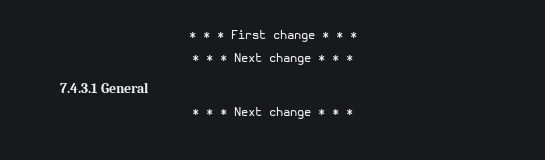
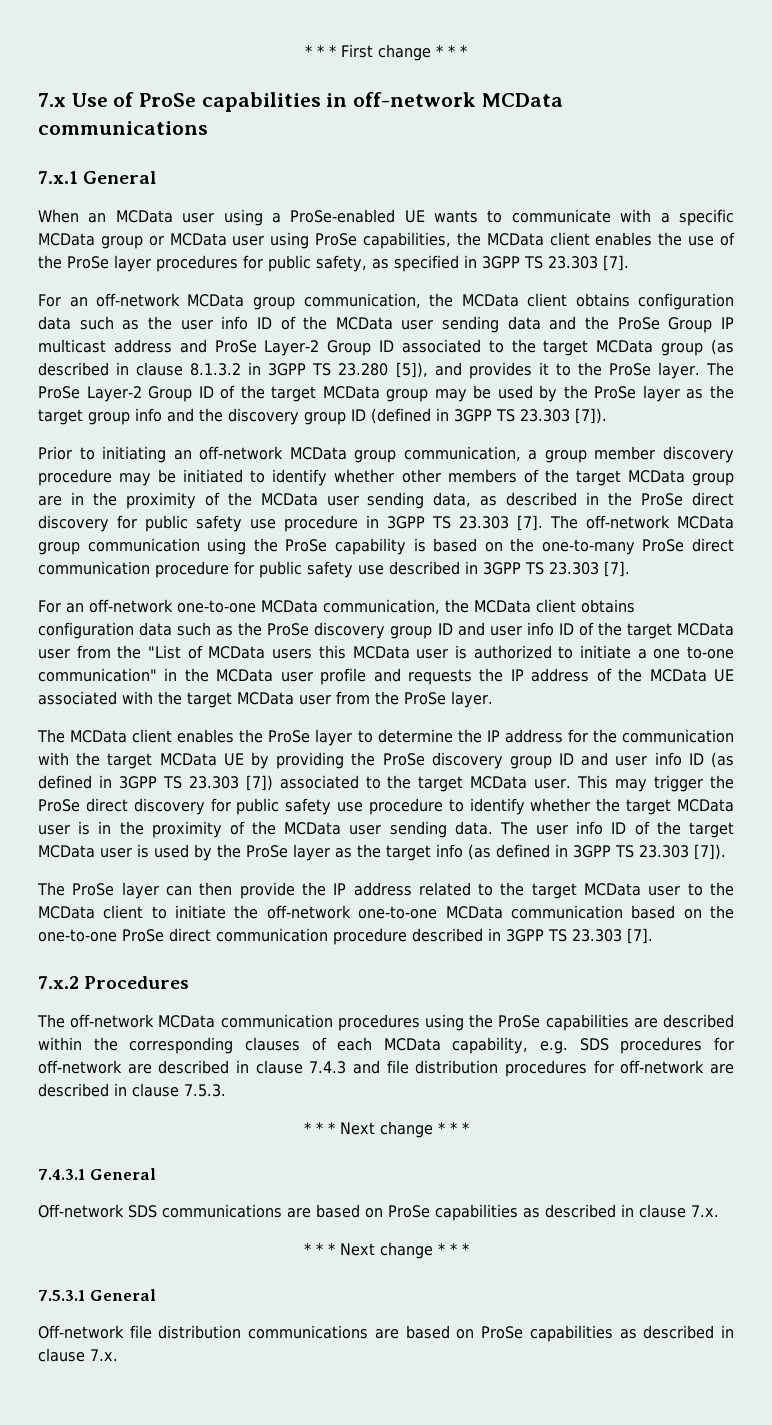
(357, 35) none -> [38,92,563,112] [38,121,208,135] [38,171,157,184] [38,209,734,226] [38,232,735,249] [38,255,629,272] [38,293,734,310] [38,316,734,333] [38,339,734,356] [38,362,734,379] [38,385,734,402] [38,408,607,425] [38,446,734,463] [38,469,735,486] [38,492,734,509] [38,515,734,532] [38,538,734,555] [38,561,630,578] [38,599,635,614] [38,622,734,639] [38,645,734,659] [38,668,735,685] [38,691,493,708] [37,729,734,746] [38,752,734,769] [38,775,735,792] [38,798,734,815] [38,821,734,838] [38,844,726,861] [37,882,734,899] [38,905,735,919] [38,928,653,945] [38,976,190,989] [37,1014,735,1031] [38,1037,734,1054] [38,1060,735,1077] [38,1083,226,1097] // 7.x Use of ProSe capabilities in off-network MCData communications // 7.x.1 General // When an MCData user using a ProSe-enabled UE wants to communicate with a specific MCData group or MCData user using ProSe capabilities, the MCData client enables the use of the ProSe layer procedures for public safety, as specified in 3GPP TS 23.303 [7]. // For an off-network MCData group communication, the MCData client obtains configuration data such as the user info ID of the MCData user sending data and the ProSe Group IP multicast address and ProSe Layer-2 Group ID associated to the target MCData group (as described in clause 8.1.3.2 in 3GPP TS 23.280 [5]), and provides it to the ProSe layer. The ProSe Layer-2 Group ID of the target MCData group may be used by the ProSe layer as the target group info and the discovery group ID (defined in 3GPP TS 23.303 [7]). // Prior to initiating an off-network MCData group communication, a group member discovery procedure may be initiated to identify whether other members of the target MCData group are in the proximity of the MCData user sending data, as described in the ProSe direct discovery for public safety use procedure in 3GPP TS 23.303 [7]. The off-network MCData group communication using the ProSe capability is based on the one-to-many ProSe direct communication procedure for public safety use described in 3GPP TS 23.303 [7]. // For an off-network one-to-one MCData communication, the MCData client obtains configuration data such as the ProSe discovery group ID and user info ID of the target MCData user from the "List of MCData users this MCData user is authorized to initiate a one to-one communication" in the MCData user profile and requests the IP address of the MCData UE associated with the target MCData user from the ProSe layer. // The MCData client enables the ProSe layer to determine the IP address for the communication with the target MCData UE by providing the ProSe discovery group ID and user info ID (as defined in 3GPP TS 23.303 [7]) associated to the target MCData user. This may trigger the ProSe direct discovery for public safety use procedure to identify whether the target MCData user is in the proximity of the MCData user sending data. The user info ID of the target MCData user is used by the ProSe layer as the target info (as defined in 3GPP TS 23.303 [7]). // The ProSe layer can then provide the IP address related to the target MCData user to the MCData client to initiate the off-network one-to-one MCData communication based on the one-to-one ProSe direct communication procedure described in 3GPP TS 23.303 [7]. // 7.x.2 Procedures // The off-network MCData communication procedures using the ProSe capabilities are described within the corresponding clauses of each MCData capability, e.g. SDS procedures for off-network are described in clause 7.4.3 and file distribution procedures for off-network are described in clause 7.5.3.
[192,107,353,119] // * * * Next change * * * -> [38,1204,719,1221] [303,1242,469,1259] [38,1289,156,1301] [38,1325,734,1342] [38,1348,118,1362] // Off-network SDS communications are based on ProSe capabilities as described in clause 7.x. // * * * Next change * * * // 7.5.3.1 General // Off-network file distribution communications are based on ProSe capabilities as described in clause 7.x.

